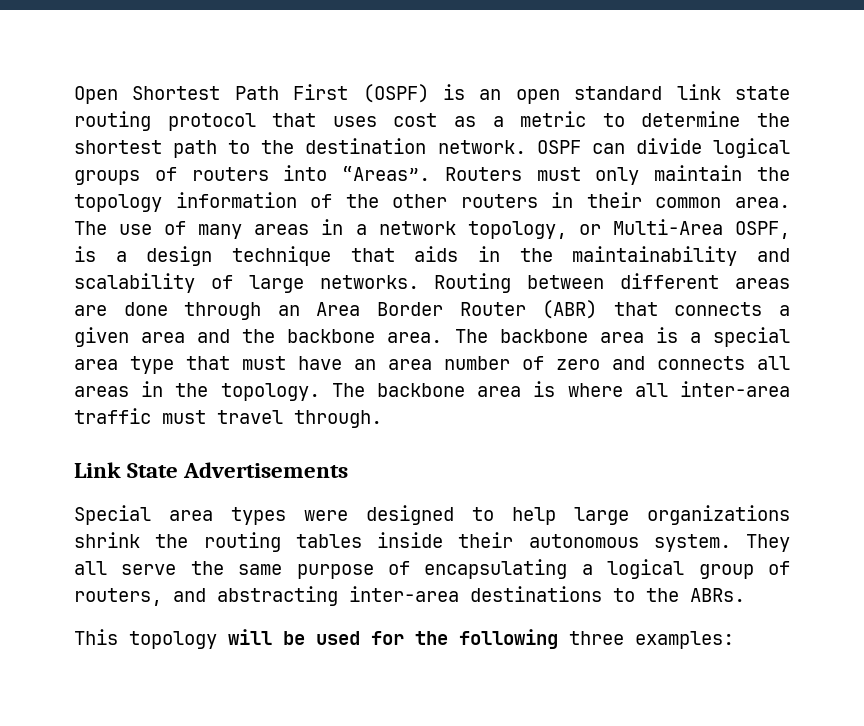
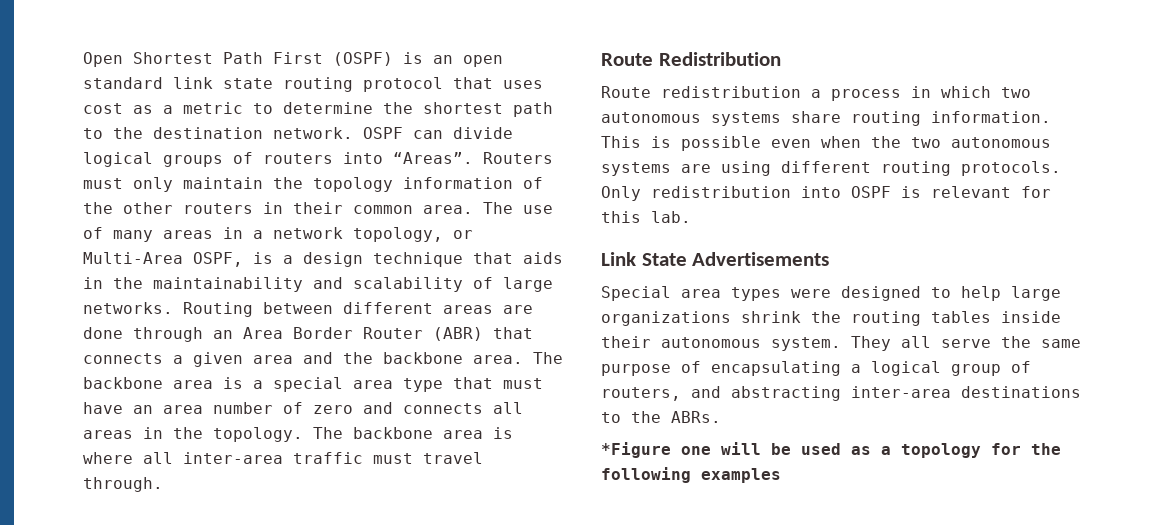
(382, 419) none -> [601,52,781,66] [601,86,1031,101] [601,111,1051,126] [601,136,1051,151] [601,161,1061,176] [601,186,1051,201] [601,211,691,223] // Route Redistribution // Route redistribution a process in which two autonomous systems share routing information. This is possible even when the two autonomous systems are using different routing protocols. Only redistribution into OSPF is relevant for this lab.
[74,629,217,649] This topology -> [601,442,711,458] *Figure one
(360, 638) none -> [851,443,981,458] as a topology
[569,631,734,649] three examples: -> [701,468,781,483] examples

